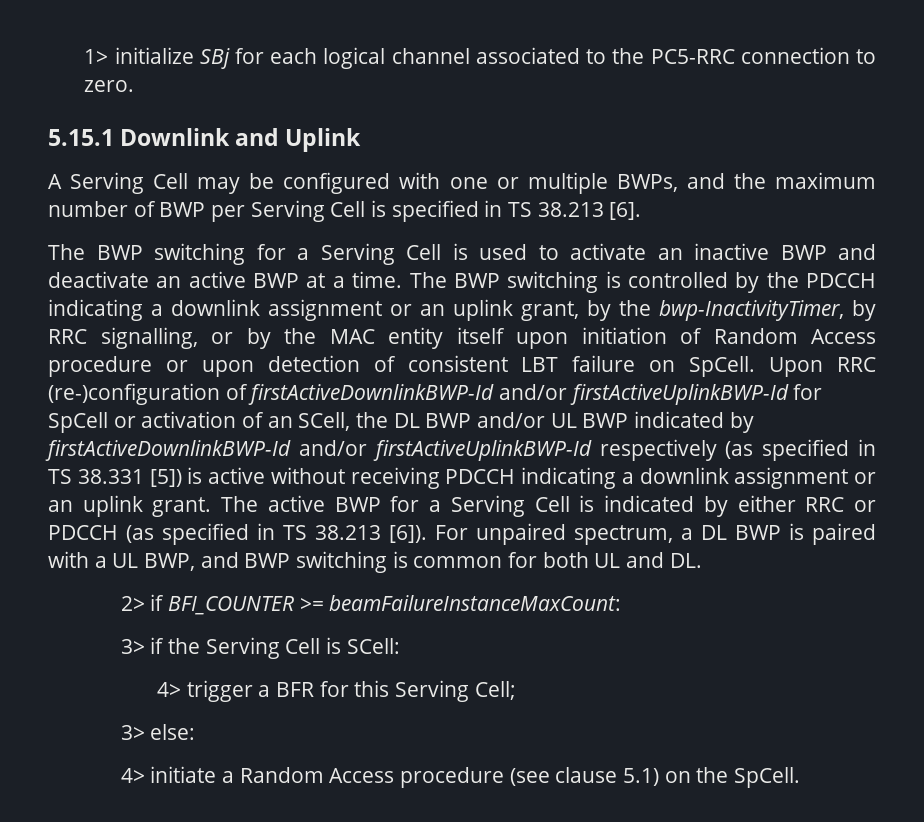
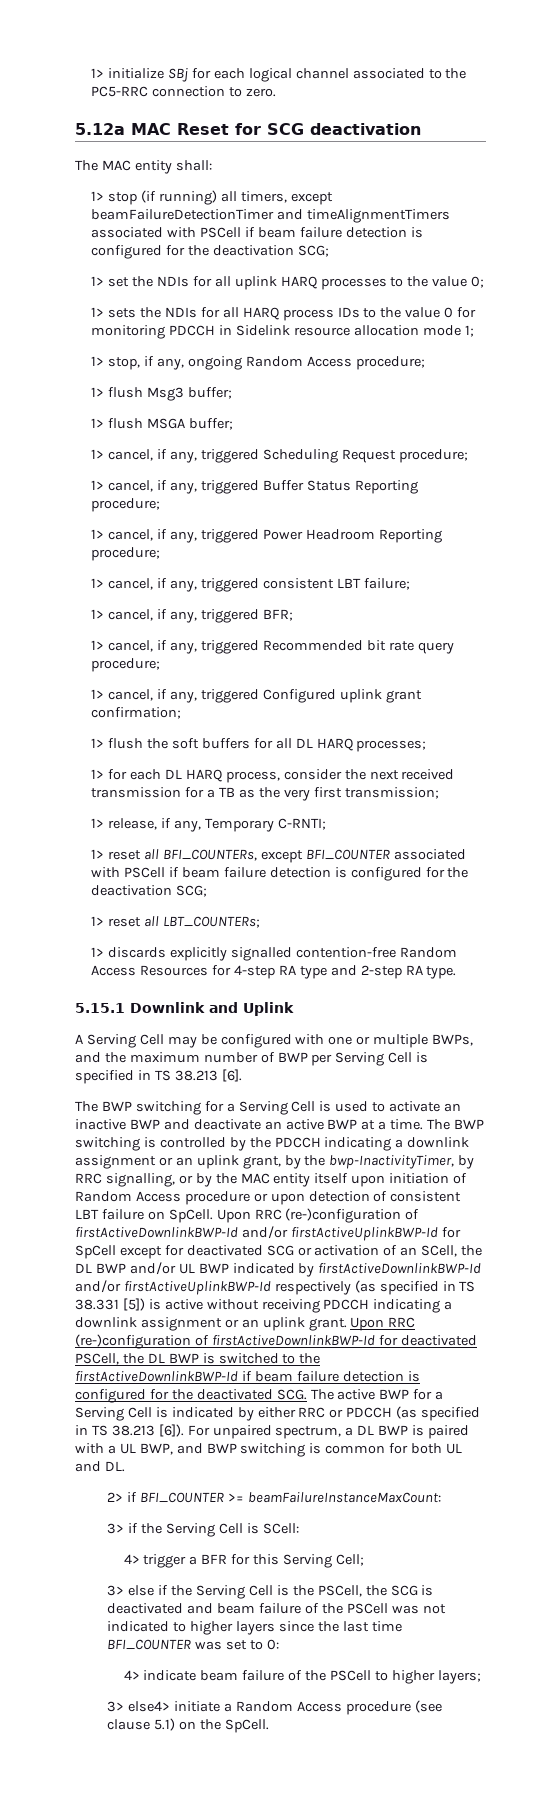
(135, 86) none -> [75,123,421,135] [75,160,212,174] [91,190,333,205] [91,209,451,223] [91,227,423,238] [91,245,329,259] [91,276,485,290] [91,307,477,321] [91,325,474,339] [91,356,425,370] [91,387,232,401] [91,418,233,430] [91,449,468,463] [91,480,418,494] [91,498,161,512] [91,529,442,543] [91,547,161,561] [91,578,410,592] [91,609,293,623] [91,640,454,654] [91,658,161,672] [91,689,422,703] [91,707,182,719] [91,738,427,752] [91,769,455,783] [91,787,439,801] [91,818,326,832] [91,849,466,863] [91,867,469,881] [91,885,208,897] [91,916,260,928] [91,947,457,961] [91,965,457,979] // 5.12a MAC Reset for SCG deactivation // The MAC entity shall: // 1> stop (if running) all timers, except beamFailureDetectionTimer and timeAlignmentTimers associated with PSCell if beam failure detection is configured for the deactivation SCG; // 1> set the NDIs for all uplink HARQ processes to the value 0; // 1> sets the NDIs for all HARQ process IDs to the value 0 for monitoring PDCCH in Sidelink resource allocation mode 1; // 1> stop, if any, ongoing Random Access procedure; // 1> flush Msg3 buffer; // 1> flush MSGA buffer; // 1> cancel, if any, triggered Scheduling Request procedure; // 1> cancel, if any, triggered Buffer Status Reporting procedure; // 1> cancel, if any, triggered Power Headroom Reporting procedure; // 1> cancel, if any, triggered consistent LBT failure; // 1> cancel, if any, triggered BFR; // 1> cancel, if any, triggered Recommended bit rate query procedure; // 1> cancel, if any, triggered Configured uplink grant confirmation; // 1> flush the soft buffers for all DL HARQ processes; // 1> for each DL HARQ process, consider the next received transmission for a TB as the very first transmission; // 1> release, if any, Temporary C-RNTI; // 1> reset all BFI_COUNTERs, except BFI_COUNTER associated with PSCell if beam failure detection is configured for the deactivation SCG; // 1> reset all LBT_COUNTERs; // 1> discards explicitly signalled contention-free Random Access Resources for 4-step RA type and 2-step RA type.
(108, 422) none -> [119,1245,294,1259] except for deactivated SCG
(212, 507) none -> [350,1317,416,1331] [75,1334,477,1349] [75,1353,321,1365] [75,1371,420,1382] [75,1389,307,1403] Upon RRC (re-)configuration of firstActiveDownlinkBWP-Id for deactivated PSCell, the DL BWP is switched to the firstActiveDownlinkBWP-Id if beam failure detection is configured for the deactivated SCG.
[150,724,196,740] [120,768,145,783] else: // 4> -> [128,1585,434,1599] [107,1603,446,1614] [107,1621,402,1635] [107,1639,280,1650] [123,1670,481,1684] [107,1701,171,1712] else if the Serving Cell is the PSCell, the SCG is deactivated and beam failure of the PSCell was not indicated to higher layers since the last time BFI_COUNTER was set to 0: // 4> indicate beam failure of the PSCell to higher layers; // 3> else4>

